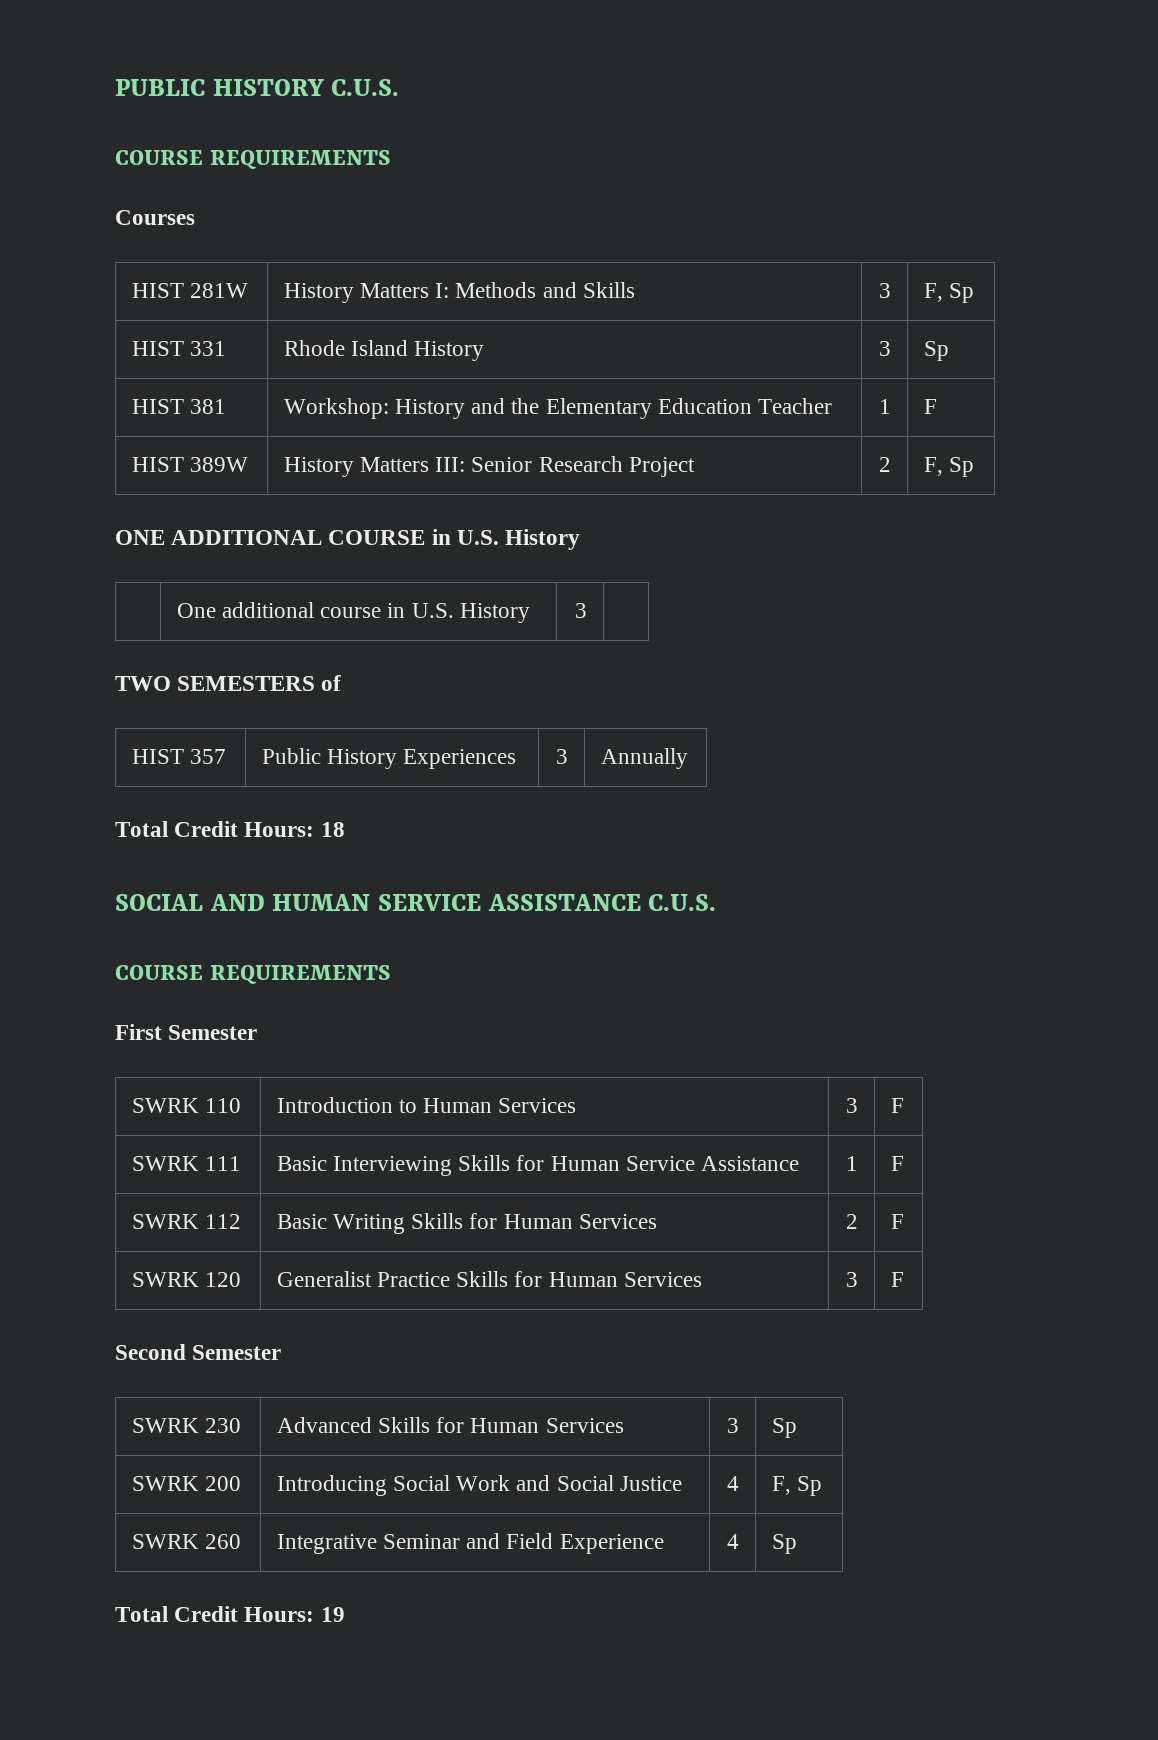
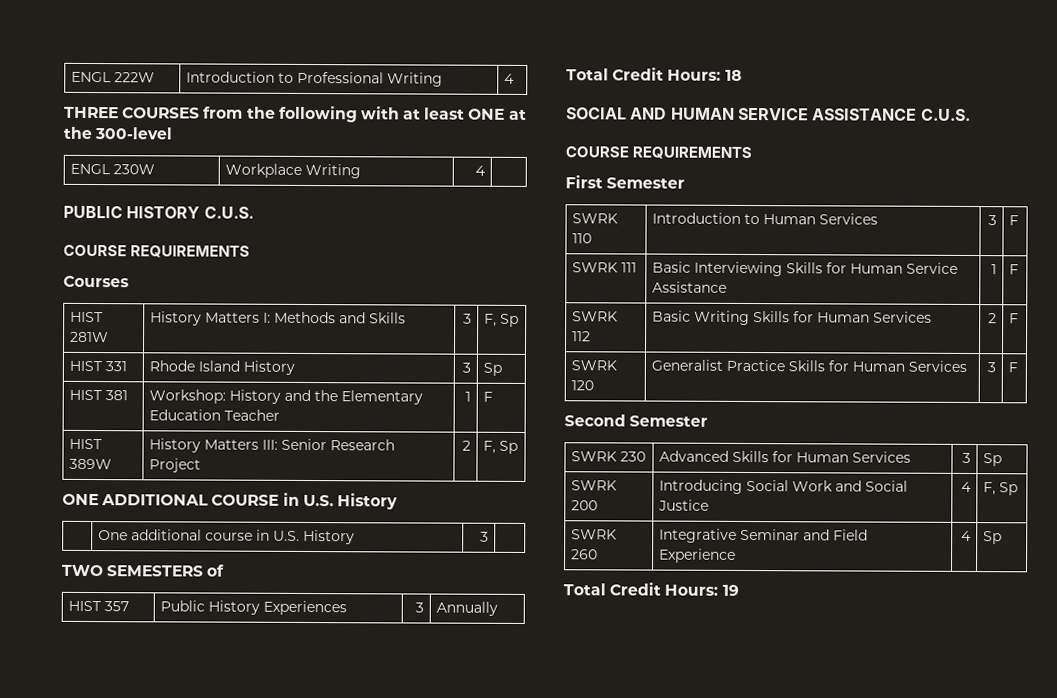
(115, 87) none -> [71,71,156,83] [186,71,444,87] [504,73,516,84] [64,105,527,123] [63,126,174,140] [70,163,156,175] [225,163,362,179] [474,165,486,176] ENGL 222W | Introduction to Professional Writing | 4 // THREE COURSES from the following with at least ONE at the 300-level // ENGL 230W | Workplace Writing | 4 | //

